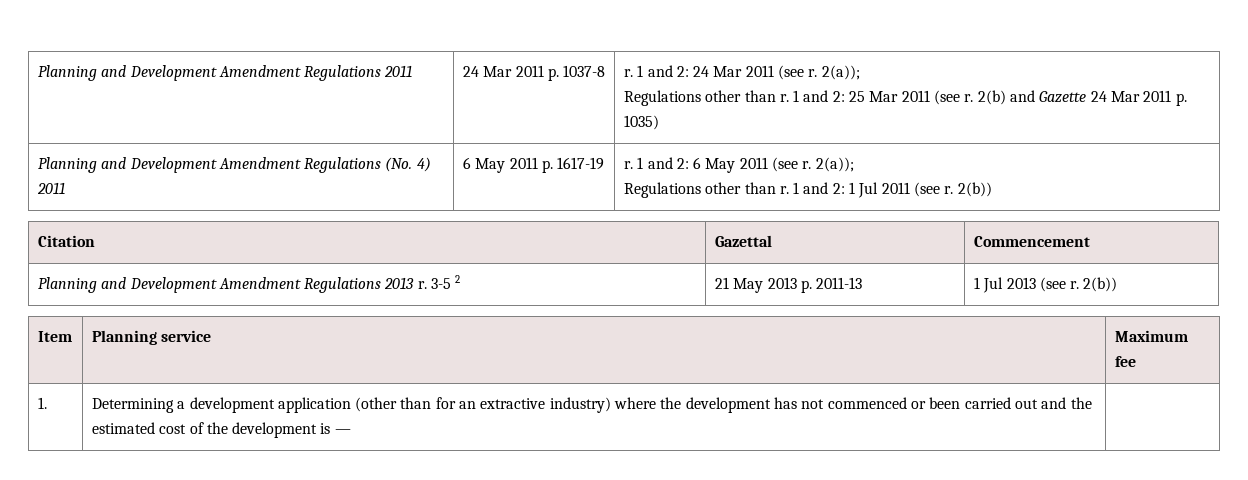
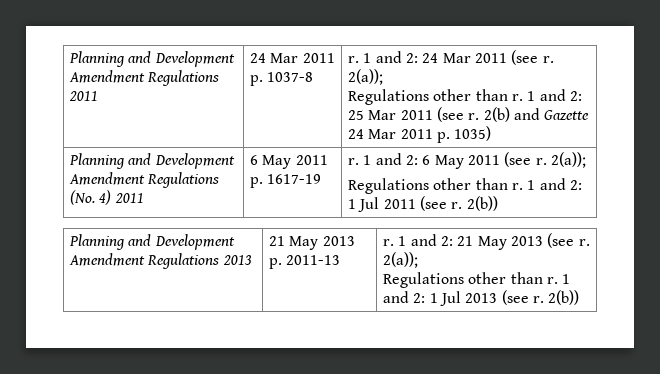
[37,235,95,247] [714,235,772,247] [973,236,1090,247] // Citation | Gazettal | Commencement -> (498, 203) none
[417,275,461,289] r. 3-5 2 -> (252, 260) none
(863, 283) none -> [383,233,590,250] [383,252,419,268] [383,272,571,288] [383,291,426,303] r. 1 and 2: 21 May 2013 (see r. 2(a)); // Regulations other than r. 1 and 2:
[37,331,72,342] [91,330,212,345] [1114,330,1188,342] [1114,356,1136,367] [37,397,47,409] [91,397,1092,413] [91,422,351,438] // Item | Planning service | Maximum fee // 1. | Determining a development application (other than for an extractive industry) where the development has not commenced or been carried out and the estimated cost of the development is — | -> (580, 297) none

